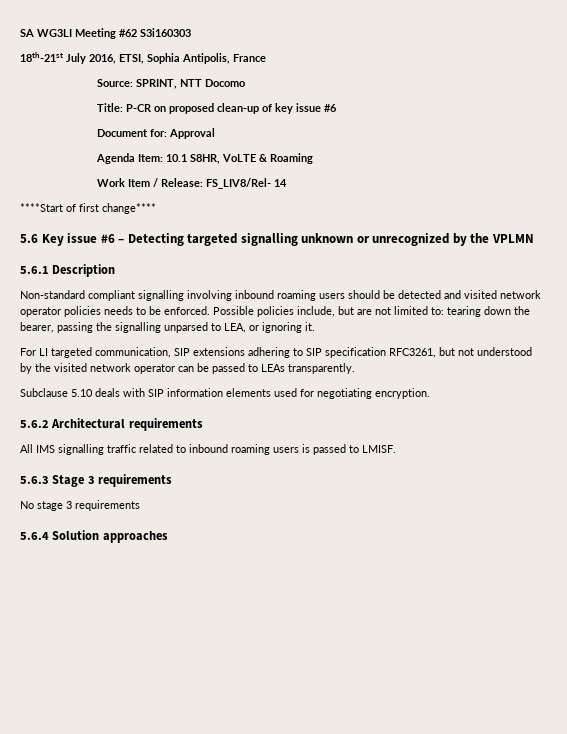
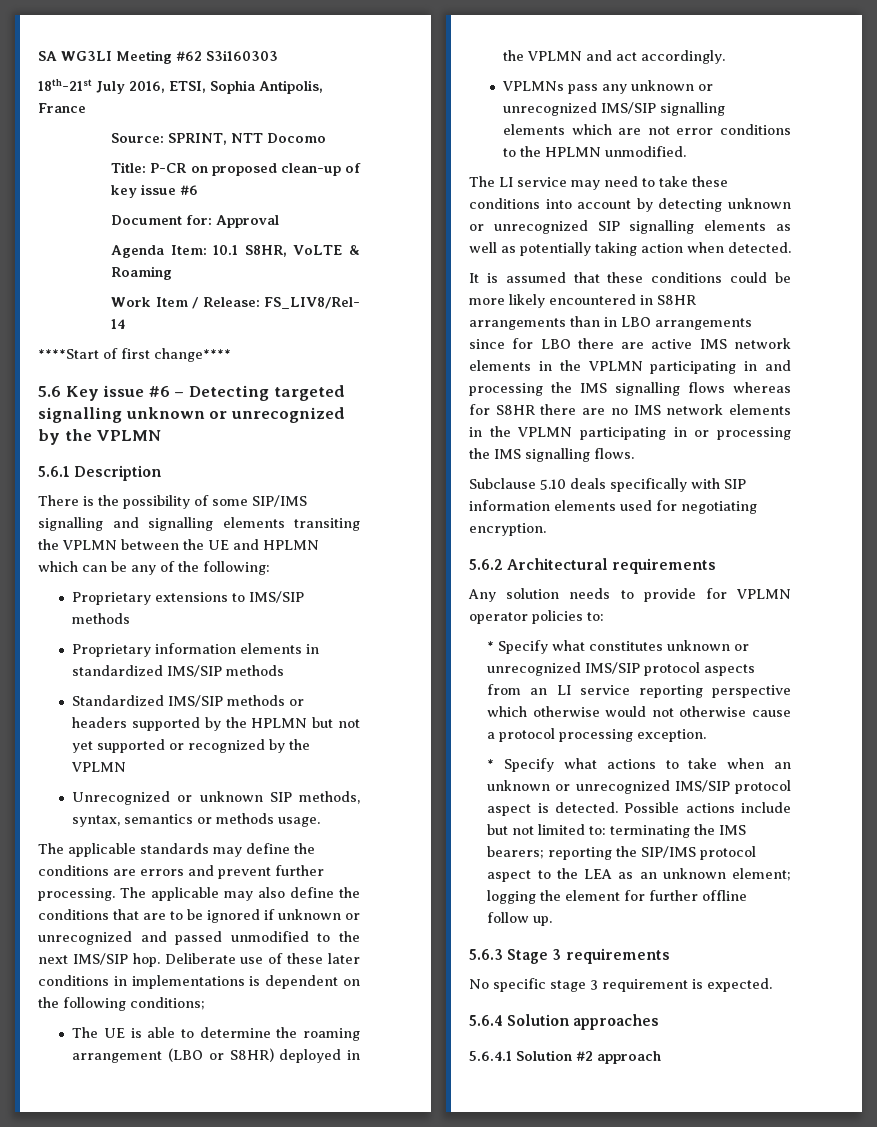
[20,290,541,301] [20,306,530,317] [20,322,315,333] [20,347,532,358] [20,363,355,374] Non-standard compliant signalling involving inbound roaming users should be detected and visited network operator policies needs to be enforced. Possible policies include, but are not limited to: tearing down the bearer, passing the signalling unparsed to LEA, or ignoring it. // For LI targeted communication, SIP extensions adhering to SIP specification RFC3261, but not understood by the visited network operator can be passed to LEAs transparently. -> [38,495,307,509] [38,517,360,531] [38,539,319,550] [38,561,270,575] [72,591,305,605] [72,613,131,624] [72,643,320,657] [72,665,285,677] [72,695,305,707] [72,717,360,731] [72,739,311,753] [71,762,127,772] [72,791,360,805] [72,813,321,827] [38,843,315,857] [38,865,324,879] [38,887,360,901] [38,909,360,923] [38,931,360,945] [38,953,360,967] [38,975,361,989] [38,997,205,1011] [72,1027,360,1041] [72,1048,360,1063] [503,50,726,64] [502,80,714,94] [503,102,726,116] [503,124,791,135] [503,146,687,157] [469,176,728,190] [469,198,791,212] [469,220,791,234] [469,242,791,256] [469,272,791,283] [469,294,696,308] [469,316,752,330] [469,338,791,349] [469,360,791,374] [469,382,791,396] [469,404,791,415] [469,426,791,440] [469,448,634,462] There is the possibility of some SIP/IMS signalling and signalling elements transiting the VPLMN between the UE and HPLMN which can be any of the following: // Proprietary extensions to IMS/SIP methods // Proprietary information elements in standardized IMS/SIP methods // Standardized IMS/SIP methods or headers supported by the HPLMN but not yet supported or recognized by the VPLMN // Unrecognized or unknown SIP methods, syntax, semantics or methods usage. // The applicable standards may define the conditions are errors and prevent further processing. The applicable may also define the conditions that are to be ignored if unknown or unrecognized and passed unmodified to the next IMS/SIP hop. Deliberate use of these later conditions in implementations is dependent on the following conditions; // The UE is able to determine the roaming arrangement (LBO or S8HR) deployed in the VPLMN and act accordingly. // VPLMNs pass any unknown or unrecognized IMS/SIP signalling elements which are not error conditions to the HPLMN unmodified. // The LI service may need to take these conditions into account by detecting unknown or unrecognized SIP signalling elements as well as potentially taking action when detected. // It is assumed that these conditions could be more likely encountered in S8HR arrangements than in LBO arrangements since for LBO there are active IMS network elements in the VPLMN participating in and processing the IMS signalling flows whereas for S8HR there are no IMS network elements in the VPLMN participating in or processing the IMS signalling flows.
(120, 392) none -> [610,478,687,492] specifically
[20,444,396,455] All IMS signalling traffic related to inbound roaming users is passed to LMISF. -> [468,588,791,602] [469,610,604,624] [487,640,750,654] [487,662,756,676] [487,684,791,698] [487,706,791,717] [487,728,707,742] [487,758,791,772] [487,780,791,794] [487,802,791,816] [487,824,747,838] [487,846,757,860] [487,868,791,882] [487,890,748,904] [487,912,553,926] Any solution needs to provide for VPLMN operator policies to: // * Specify what constitutes unknown or unrecognized IMS/SIP protocol aspects from an LI service reporting perspective which otherwise would not otherwise cause a protocol processing exception. // * Specify what actions to take when an unknown or unrecognized IMS/SIP protocol aspect is detected. Possible actions include but not limited to: terminating the IMS bearers; reporting the SIP/IMS protocol aspect to the LEA as an unknown element; logging the element for further offline follow up.
(34, 505) none -> [493,978,546,992] specific
[75,500,140,511] requirements -> [602,978,772,992] requirement is expected.
(168, 537) none -> [469,1050,661,1064] // 5.6.4.1 Solution #2 approach

